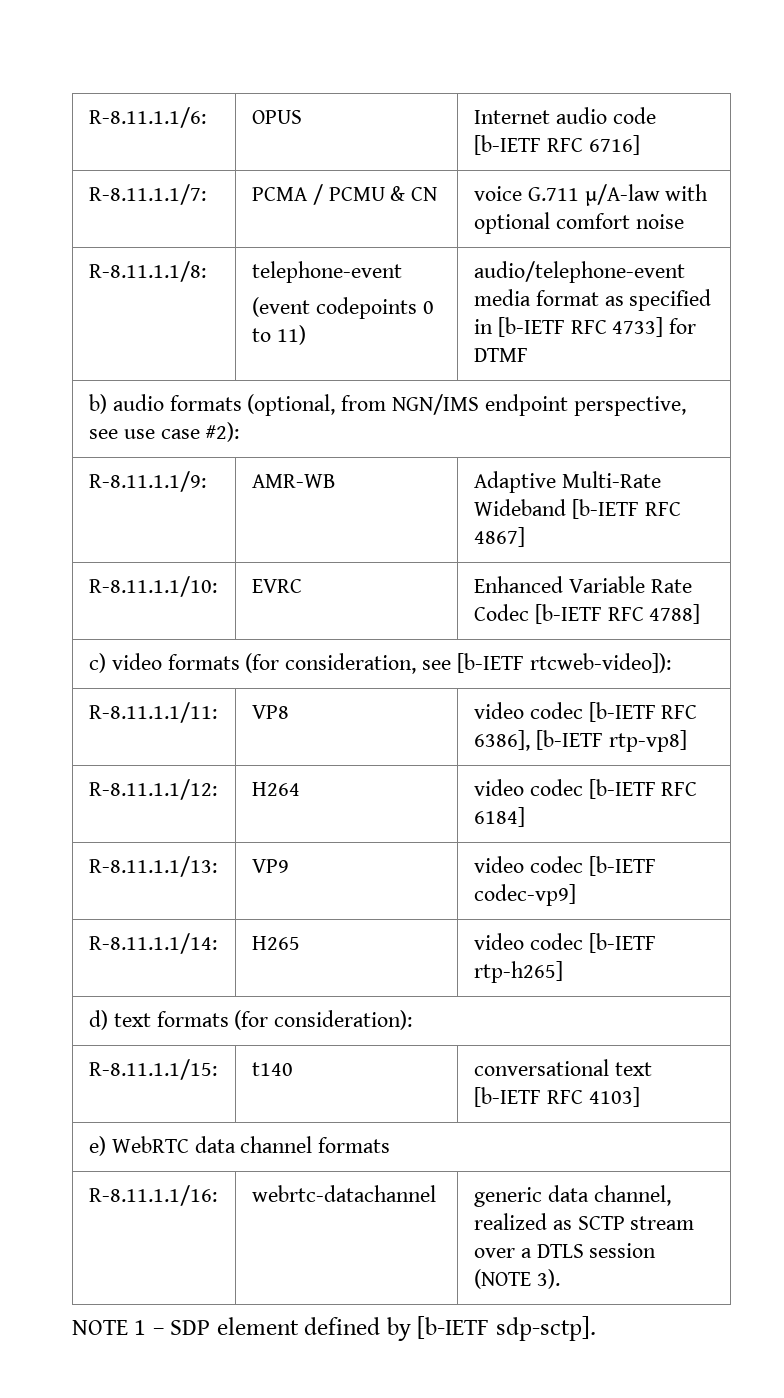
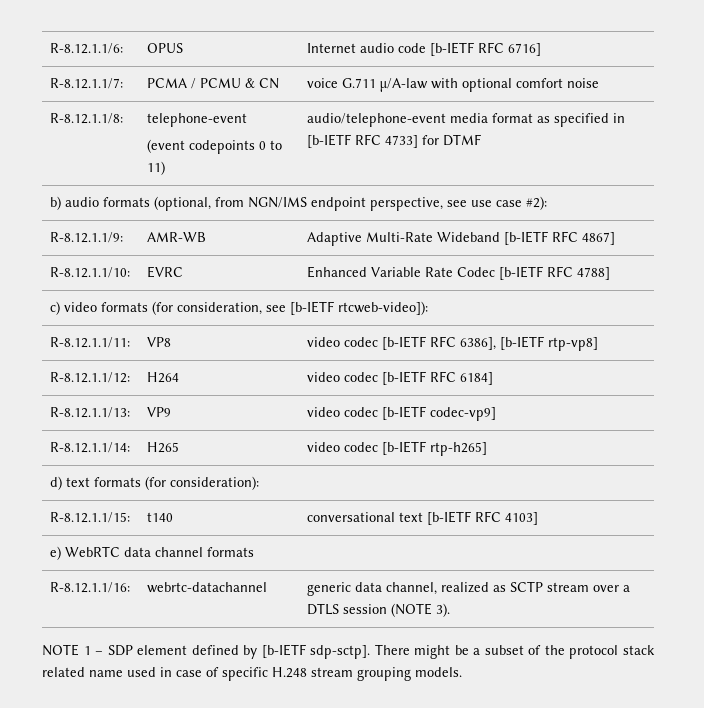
[89,107,207,128] R-8.11.1.1/6: -> [50,43,124,54] R-8.12.1.1/6:
[89,184,207,205] R-8.11.1.1/7: -> [50,78,124,89] R-8.12.1.1/7:
[89,261,207,282] R-8.11.1.1/8: -> [50,113,124,124] R-8.12.1.1/8:
[89,471,207,492] R-8.11.1.1/9: -> [50,232,124,243] R-8.12.1.1/9:
[89,576,218,597] R-8.11.1.1/10: -> [50,267,131,278] R-8.12.1.1/10:
[89,702,218,723] R-8.11.1.1/11: -> [50,337,131,348] R-8.12.1.1/11:
[89,779,218,800] R-8.11.1.1/12: -> [50,372,131,383] R-8.12.1.1/12:
[89,856,218,877] R-8.11.1.1/13: -> [50,407,131,418] R-8.12.1.1/13:
[89,933,218,954] R-8.11.1.1/14: -> [50,442,131,453] R-8.12.1.1/14:
[89,1059,218,1080] R-8.11.1.1/15: -> [50,512,131,523] R-8.12.1.1/15:
[89,1185,218,1206] R-8.11.1.1/16: -> [50,582,131,593] R-8.12.1.1/16:
(596, 1328) none -> [374,644,655,659] [42,667,462,681] There might be a subset of the protocol stack related name used in case of specific H.248 stream grouping models.

